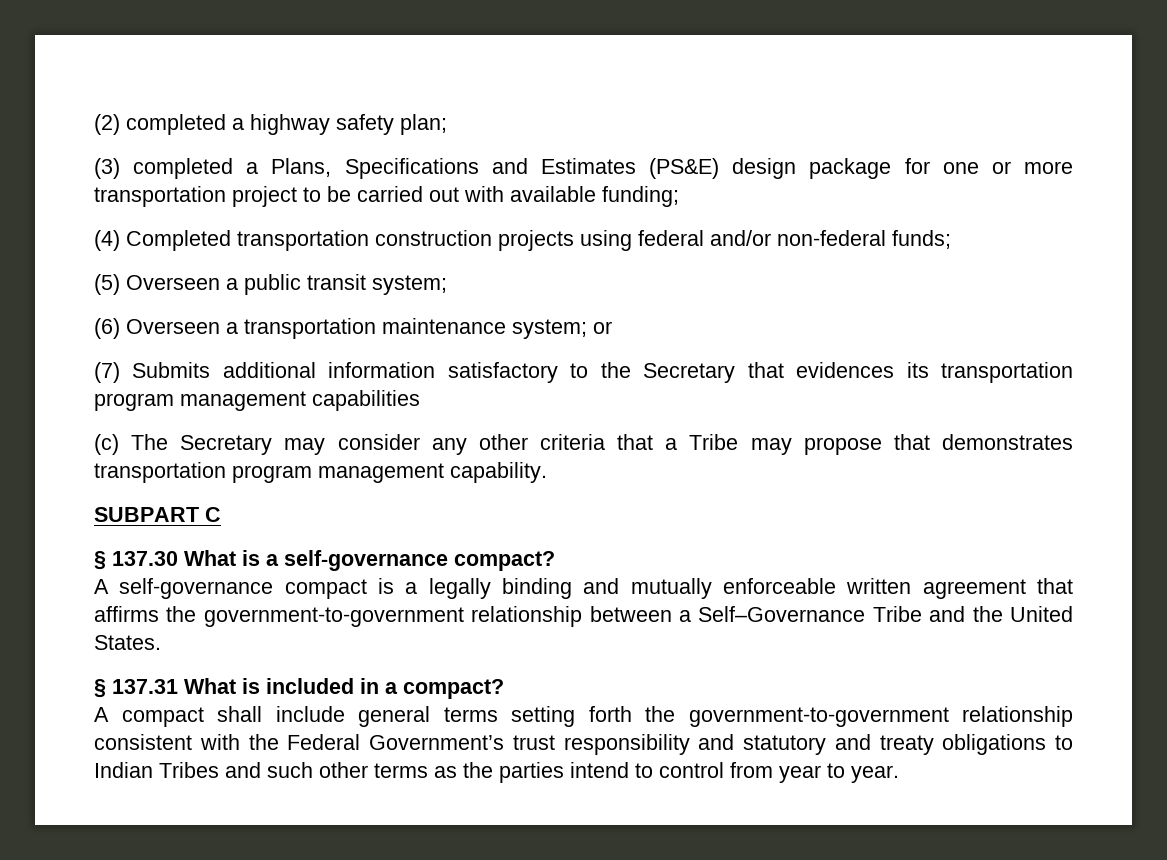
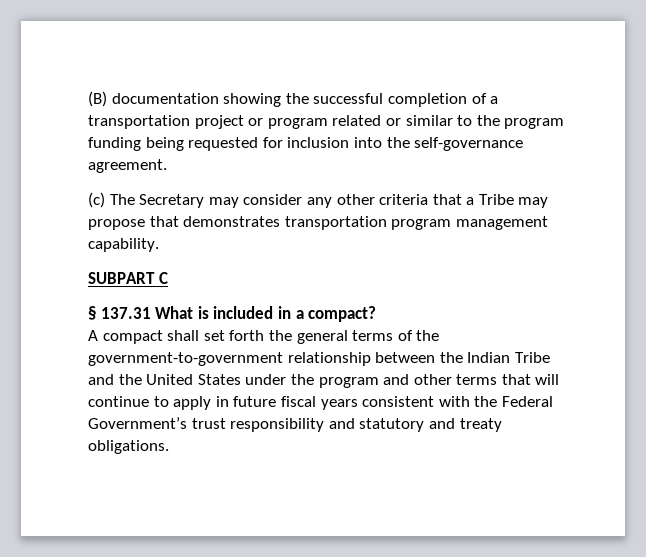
[94,114,447,135] [94,158,1074,179] [94,186,679,207] [94,230,951,251] [94,274,447,295] [94,318,612,339] [94,362,1074,383] [94,390,420,411] (2) completed a highway safety plan; // (3) completed a Plans, Specifications and Estimates (PS&E) design package for one or more transportation project to be carried out with available funding; // (4) Completed transportation construction projects using federal and/or non-federal funds; // (5) Overseen a public transit system; // (6) Overseen a transportation maintenance system; or // (7) Submits additional information satisfactory to the Secretary that evidences its transportation program management capabilities -> [88,91,499,107] [88,115,565,129] [88,137,524,151] [88,159,167,173] (B) documentation showing the successful completion of a transportation project or program related or similar to the program funding being requested for inclusion into the self-governance agreement.
[94,550,555,571] [94,578,1073,599] [94,606,1073,627] [94,635,161,650] // § 137.30 What is a self-governance compact? // A self-governance compact is a legally binding and mutually enforceable written agreement that affirms the government-to-government relationship between a Self–Governance Tribe and the United States. -> (168, 278) none
[275,706,1073,727] include general terms setting forth the government-to-government relationship -> [203,330,440,344] [88,352,550,366] [88,374,560,388] [88,396,358,410] set forth the general terms of the government-to-government relationship between the Indian Tribe and the United States under the program and other terms that will continue to apply in future fiscal years
[942,734,1073,755] [94,762,899,783] obligations to Indian Tribes and such other terms as the parties intend to control from year to year. -> [88,440,169,454] obligations.

